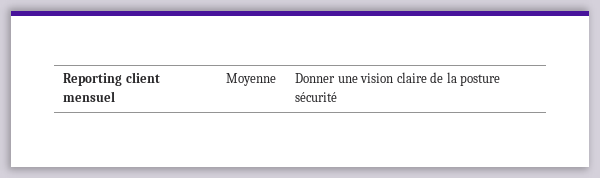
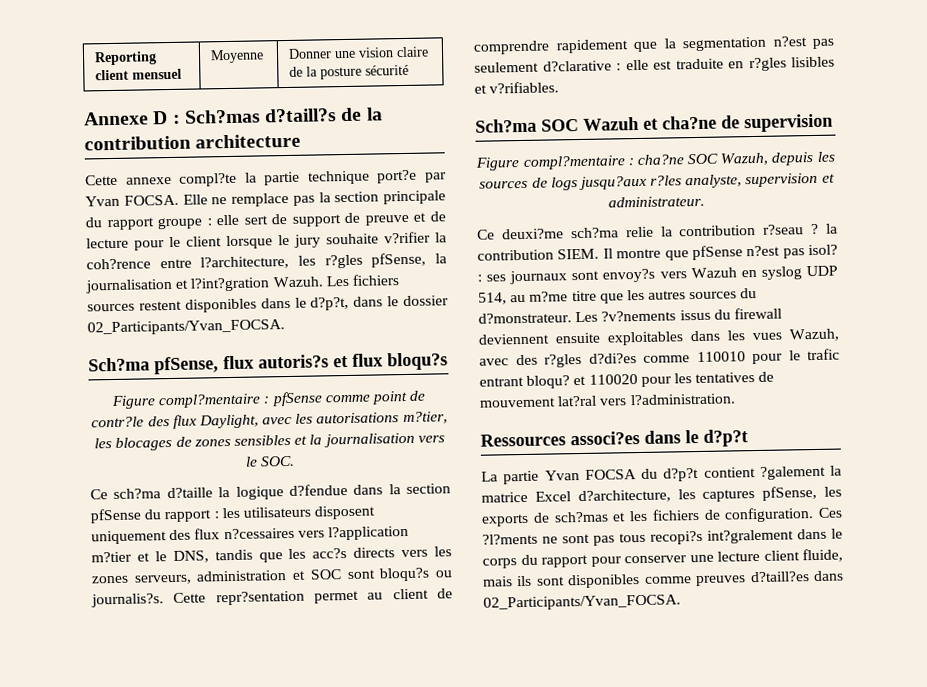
(338, 97) none -> [83,107,383,126] [84,133,302,151] [85,169,447,187] [85,190,446,207] [85,211,446,231] [86,231,447,251] [86,252,447,270] [85,274,399,294] [87,295,449,313] [87,319,285,336] [88,352,448,375] [110,390,426,410] [91,411,448,429] [94,432,445,451] [244,455,296,467] [90,483,451,500] [90,505,376,524] [91,525,409,545] [91,546,452,564] [91,567,453,585] [91,588,453,608] [473,36,835,55] [474,56,835,73] [474,81,560,94] [475,113,833,133] [475,151,835,171] [479,172,835,191] [608,195,705,208] [477,223,838,240] [477,244,838,261] [477,265,838,285] [478,287,758,305] [478,307,782,324] [478,328,840,346] [479,348,840,368] [479,371,775,389] [479,393,736,408] [480,429,748,447] [481,465,842,485] [481,485,842,504] [481,507,843,527] [482,528,843,546] [482,548,843,569] [482,570,844,589] [483,594,681,611] // Annexe D : Sch?mas d?taill?s de la contribution architecture // Cette annexe compl?te la partie technique port?e par Yvan FOCSA. Elle ne remplace pas la section principale du rapport groupe : elle sert de support de preuve et de lecture pour le client lorsque le jury souhaite v?rifier la coh?rence entre l?architecture, les r?gles pfSense, la journalisation et l?int?gration Wazuh. Les fichiers sources restent disponibles dans le d?p?t, dans le dossier 02_Participants/Yvan_FOCSA. // Sch?ma pfSense, flux autoris?s et flux bloqu?s // Figure compl?mentaire : pfSense comme point de contr?le des flux Daylight, avec les autorisations m?tier, les blocages de zones sensibles et la journalisation vers le SOC. // Ce sch?ma d?taille la logique d?fendue dans la section pfSense du rapport : les utilisateurs disposent uniquement des flux n?cessaires vers l?application m?tier et le DNS, tandis que les acc?s directs vers les zones serveurs, administration et SOC sont bloqu?s ou journalis?s. Cette repr?sentation permet au client de comprendre rapidement que la segmentation n?est pas seulement d?clarative : elle est traduite en r?gles lisibles et v?rifiables. // Sch?ma SOC Wazuh et cha?ne de supervision // Figure compl?mentaire : cha?ne SOC Wazuh, depuis les sources de logs jusqu?aux r?les analyste, supervision et administrateur. // Ce deuxi?me sch?ma relie la contribution r?seau ? la contribution SIEM. Il montre que pfSense n?est pas isol? : ses journaux sont envoy?s vers Wazuh en syslog UDP 514, au m?me titre que les autres sources du d?monstrateur. Les ?v?nements issus du firewall deviennent ensuite exploitables dans les vues Wazuh, avec des r?gles d?di?es comme 110010 pour le trafic entrant bloqu? et 110020 pour les tentatives de mouvement lat?ral vers l?administration. // Ressources associ?es dans le d?p?t // La partie Yvan FOCSA du d?p?t contient ?galement la matrice Excel d?architecture, les captures pfSense, les exports de sch?mas et les fichiers de configuration. Ces ?l?ments ne sont pas tous recopi?s int?gralement dans le corps du rapport pour conserver une lecture client fluide, mais ils sont disponibles comme preuves d?taill?es dans 02_Participants/Yvan_FOCSA.

